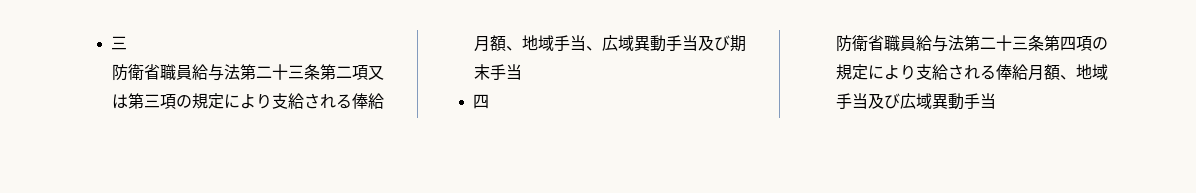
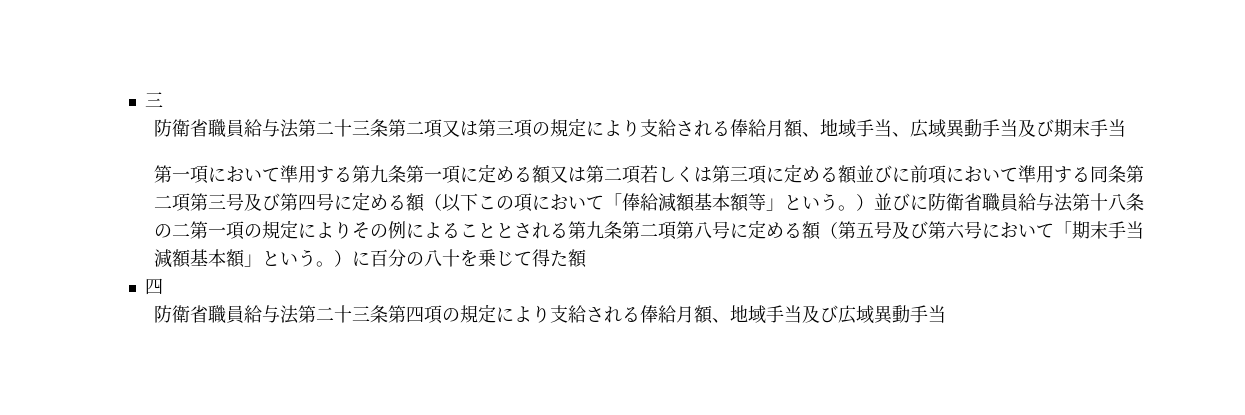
(522, 72) none -> [153,164,1144,184] [153,192,1144,212] [153,220,1144,240] [153,249,587,268] // 第一項において準用する第九条第一項に定める額又は第二項若しくは第三項に定める額並びに前項において準用する同条第二項第三号及び第四号に定める額（以下この項において「俸給減額基本額等」という。）並びに防衛省職員給与法第十八条の二第一項の規定によりその例によることとされる第九条第二項第八号に定める額（第五号及び第六号において「期末手当減額基本額」という。）に百分の八十を乗じて得た額

